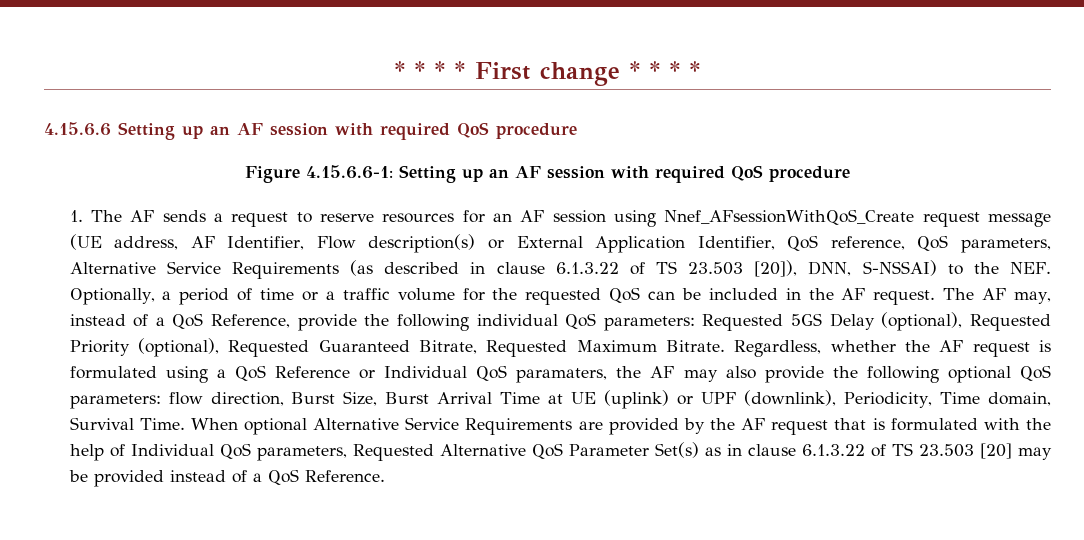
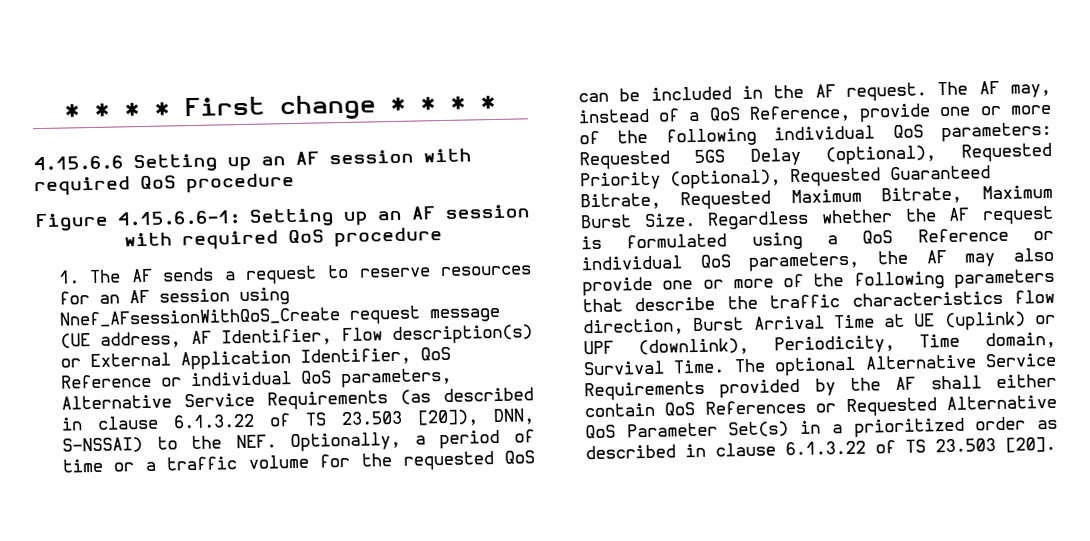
[830,236,905,250] reference, -> [59,371,292,389] Reference or individual
(357, 322) none -> [939,104,1051,117] [578,130,600,145] one or more of
[665,340,822,357] Bitrate. Regardless, -> [881,184,1053,205] [579,210,810,230] Bitrate, Maximum Burst Size. Regardless
[384,365,608,383] Individual QoS paramaters, -> [580,251,861,272] individual QoS parameters,
[832,365,1051,383] [69,394,161,409] the following optional QoS parameters: -> [662,268,1055,290] [581,290,1003,313] one or more of the following parameters that describe the traffic characteristics
[343,391,430,406] Size, Burst -> (745, 324) none
[190,418,238,430] When -> [733,358,766,373] The
[578,421,603,430] are -> (705, 391) none
[771,418,1051,435] [69,443,347,461] request that is formulated with the help of Individual QoS parameters, -> [930,373,1057,390] [583,399,837,418] shall either contain QoS References or
[704,443,1052,460] [68,469,385,487] as in clause 6.1.3.22 of TS 23.503 [20] may be provided instead of a QoS Reference. -> [800,416,1058,438] [584,436,1056,460] in a prioritized order as described in clause 6.1.3.22 of TS 23.503 [20].

